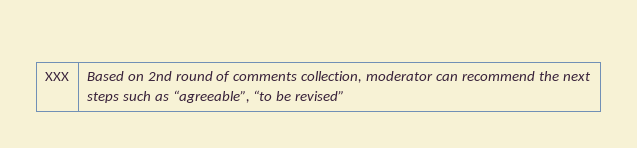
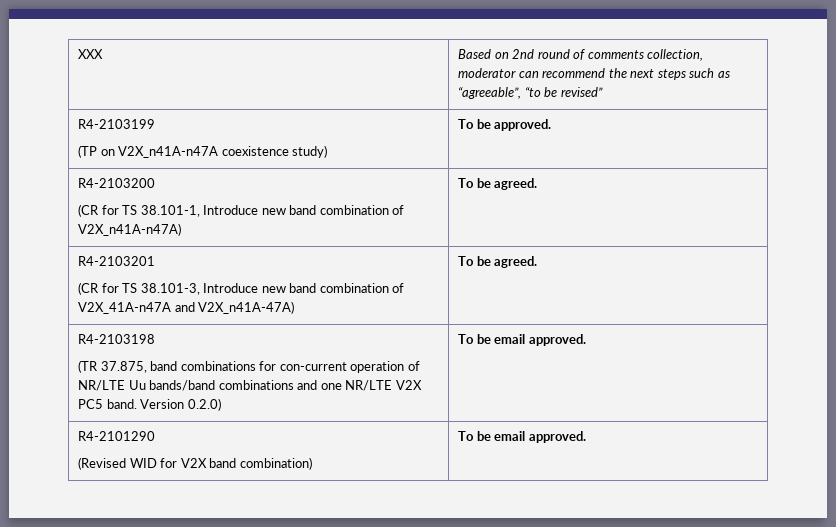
(345, 95) none -> [78,119,156,129] [78,145,328,158] [458,119,552,131] [78,178,156,188] [78,204,405,217] [78,223,182,236] [458,178,538,190] [78,256,156,266] [78,282,405,295] [78,301,295,314] [458,256,538,268] [78,334,156,344] [78,360,420,373] [78,380,422,391] [78,398,221,411] [458,334,586,346] [78,431,156,441] [78,457,312,470] [458,431,586,443] // R4-2103199 // (TP on V2X_n41A-n47A coexistence study) | To be approved. // R4-2103200 // (CR for TS 38.101-1, Introduce new band combination of V2X_n41A-n47A) | To be agreed. // R4-2103201 // (CR for TS 38.101-3, Introduce new band combination of V2X_41A-n47A and V2X_n41A-47A) | To be agreed. // R4-2103198 // (TR 37.875, band combinations for con-current operation of NR/LTE Uu bands/band combinations and one NR/LTE V2X PC5 band. Version 0.2.0) | To be email approved. // R4-2101290 // (Revised WID for V2X band combination) | To be email approved.

